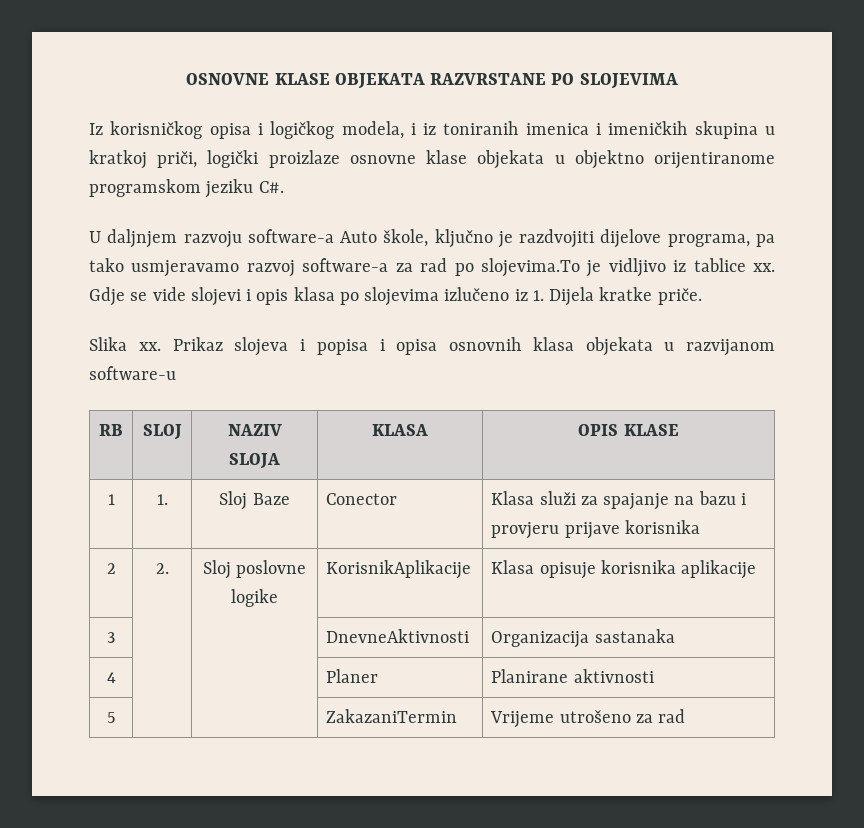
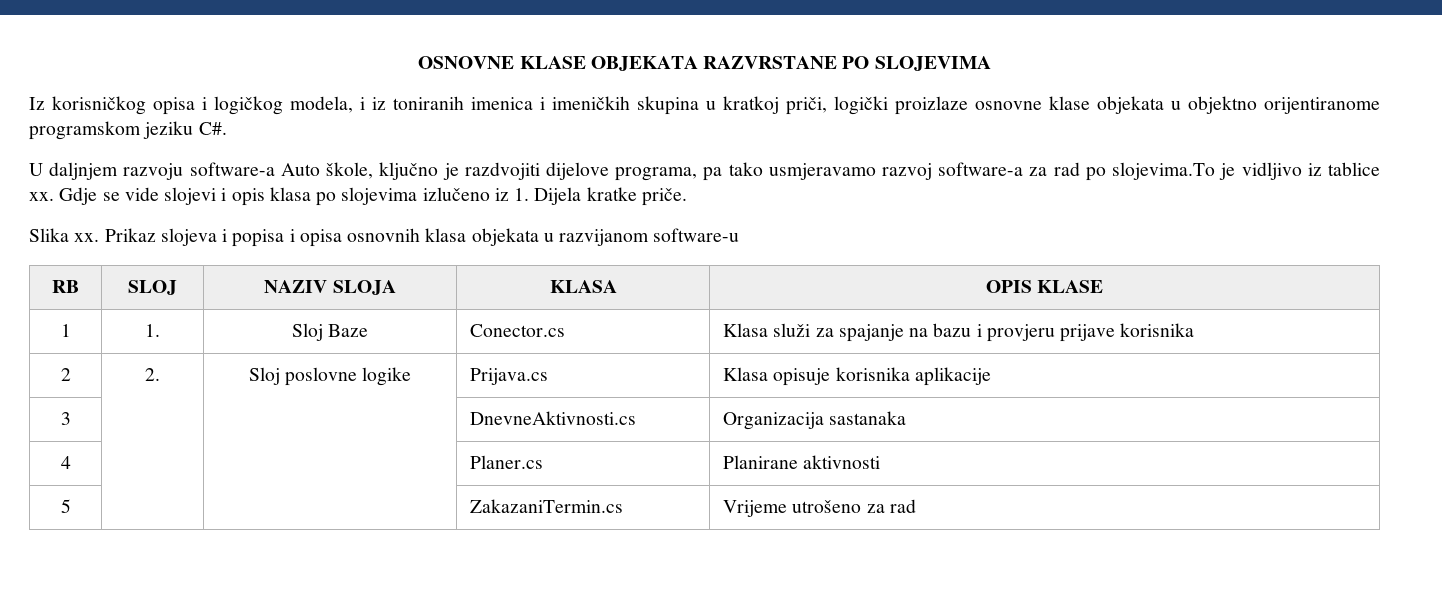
[326,493,398,505] Conector -> [469,324,565,337] Conector.cs
[326,560,472,579] KorisnikAplikacije -> [469,368,548,385] Prijava.cs
[326,629,470,643] DnevneAktivnosti -> [469,411,636,425] DnevneAktivnosti.cs
[326,669,379,683] Planer -> [469,455,543,469] Planer.cs
[326,709,458,723] ZakazaniTermin -> [469,499,623,513] ZakazaniTermin.cs

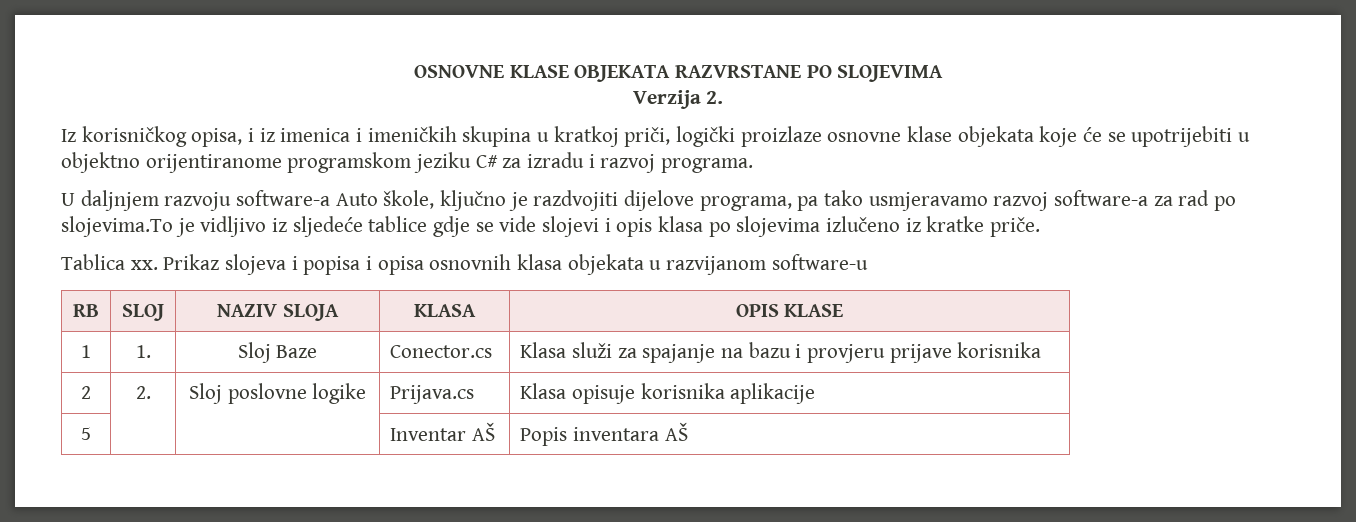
(991, 63) none -> [632,90,724,109] // Verzija 2.
[153,96,353,115] opisa i logičkog modela, -> [191,128,243,147] opisa,
[393,96,464,110] toniranih -> (275, 135) none
(1164, 105) none -> [1039,126,1233,147] koje će se upotrijebiti
[198,122,227,135] C#. -> [475,152,754,173] C# za izradu i razvoj programa.
[1327,162,1380,176] [29,187,98,205] tablice xx. Gdje -> [292,216,471,237] sljedeće tablice gdje
[514,187,582,205] 1. Dijela -> (921, 225) none
[29,228,69,242] Slika -> [61,254,125,270] Tablica
[60,412,71,425] [469,411,636,425] [722,411,907,430] [60,456,71,469] [469,455,543,469] [722,455,881,469] [60,499,71,513] [469,499,623,513] [722,499,916,517] 3 | | | DnevneAktivnosti.cs | Organizacija sastanaka // 4 | | | Planer.cs | Planirane aktivnosti // 5 | | | ZakazaniTermin.cs | Vrijeme utrošeno za rad -> [81,427,91,440] [390,422,495,441] [520,422,688,446] 5 | | | Inventar AŠ | Popis inventara AŠ

